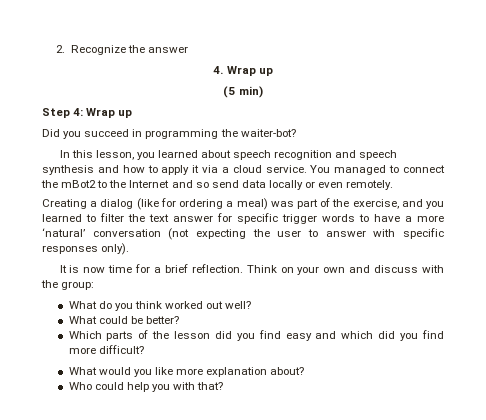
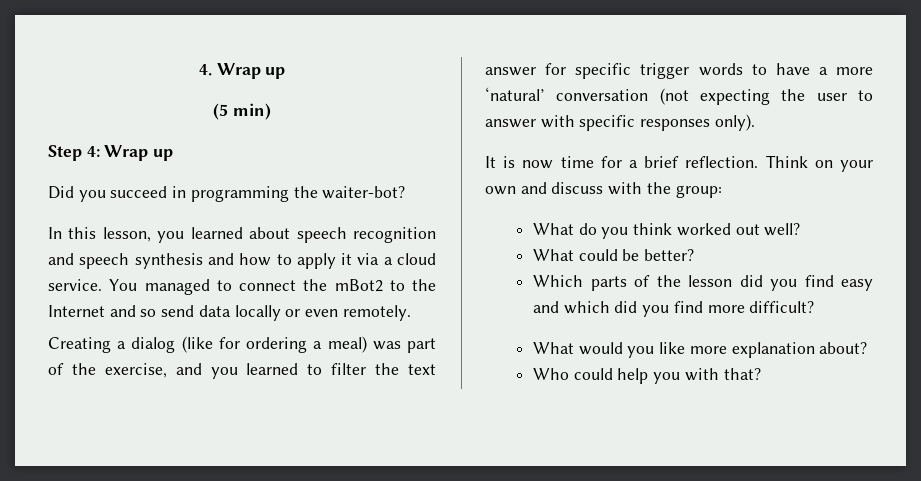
[55,45,188,55] 2. Recognize the answer // -> (198, 70) none

